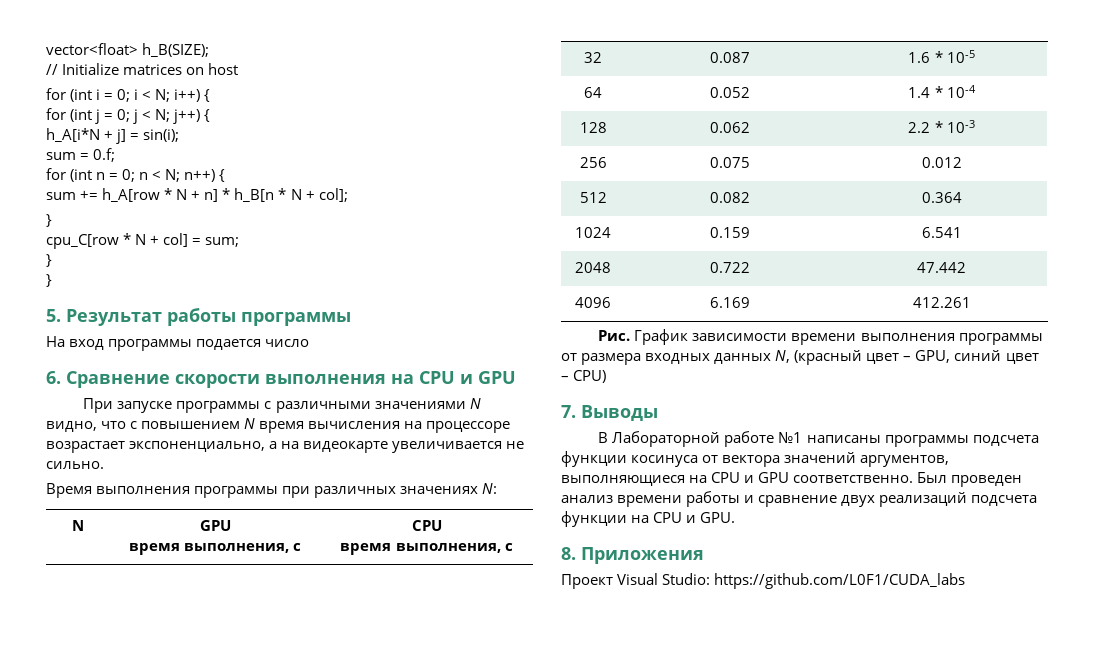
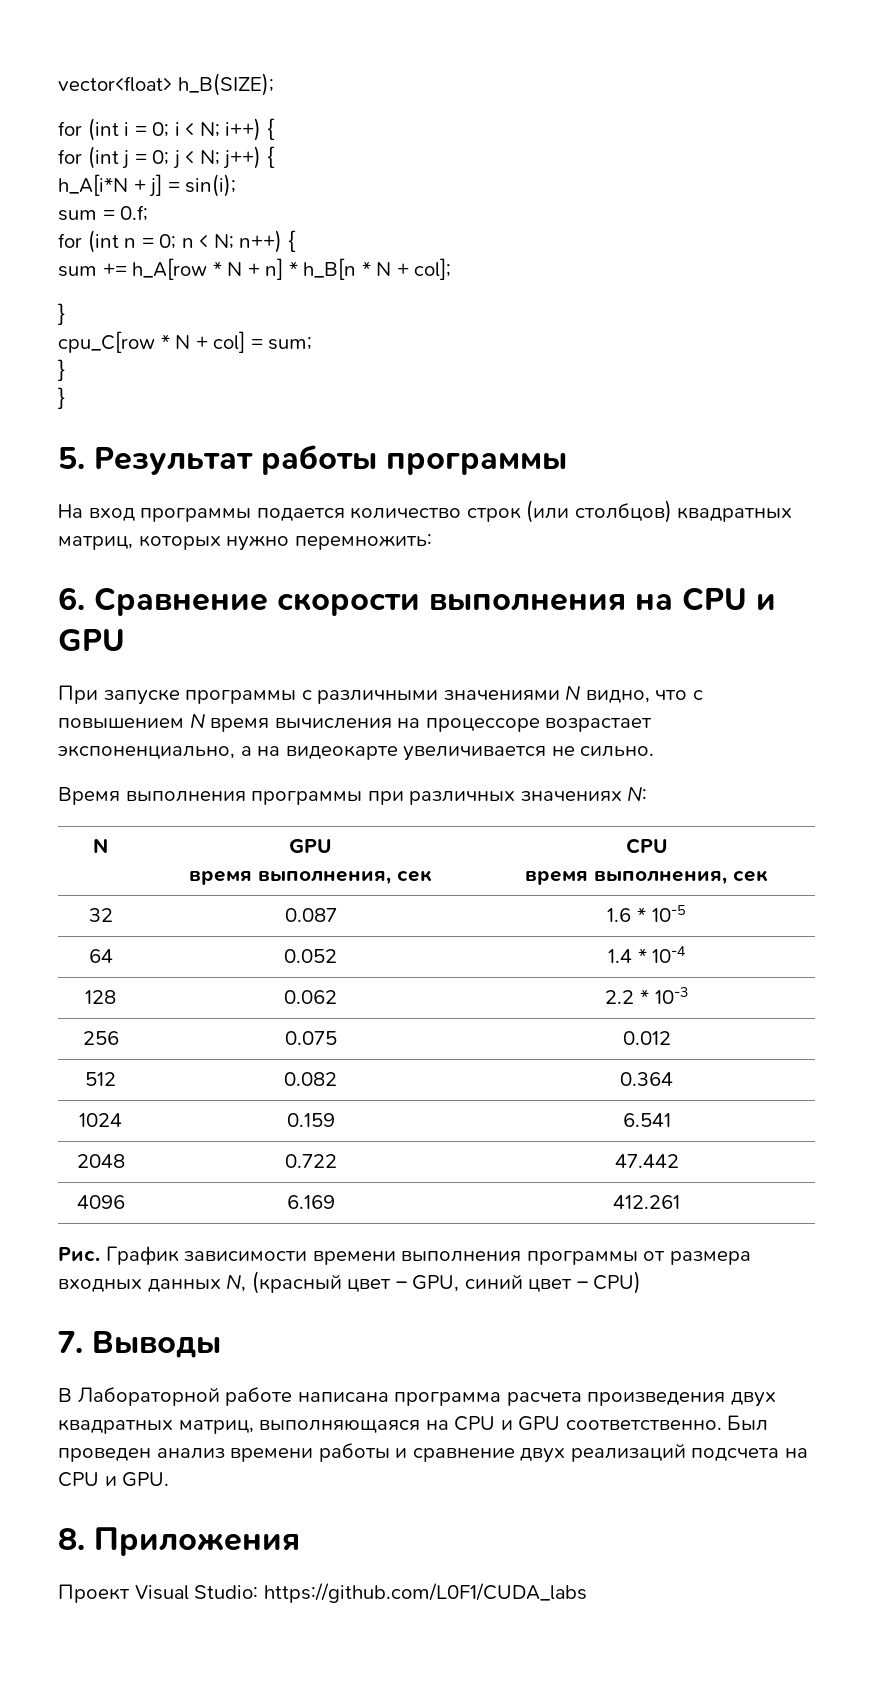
[46,63,239,75] // // Initialize matrices on host -> (274, 84) none
[265,339,310,347] число -> [350,500,793,523] [58,534,432,551] количество строк (или столбцов) квадратных матриц, которых нужно перемножить:
[293,543,302,551] с -> [396,870,432,882] сек
[504,543,513,551] с -> [732,870,768,882] сек
[778,432,1039,447] [561,451,950,467] [561,475,685,486] №1 написаны программы подсчета функции косинуса от вектора значений аргументов, выполняющиеся -> [297,1392,776,1407] [58,1419,421,1434] написана программа расчета произведения двух квадратных матриц, выполняющаяся
[561,511,627,527] функции -> (780, 1454) none

